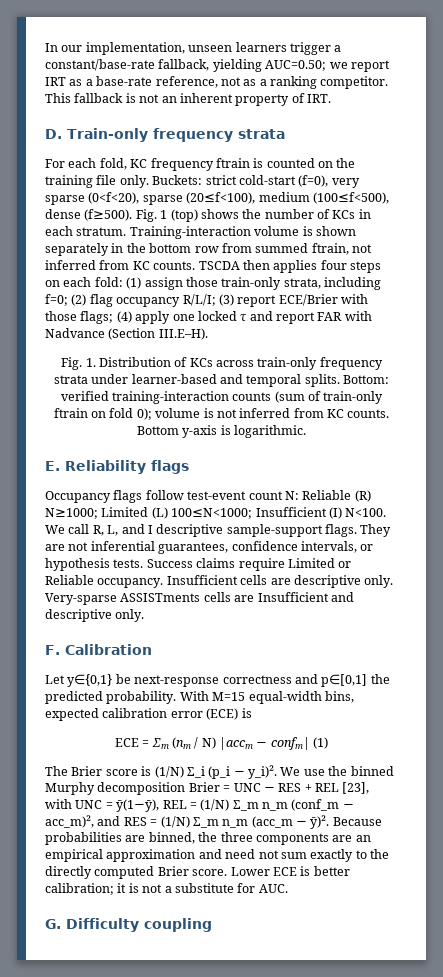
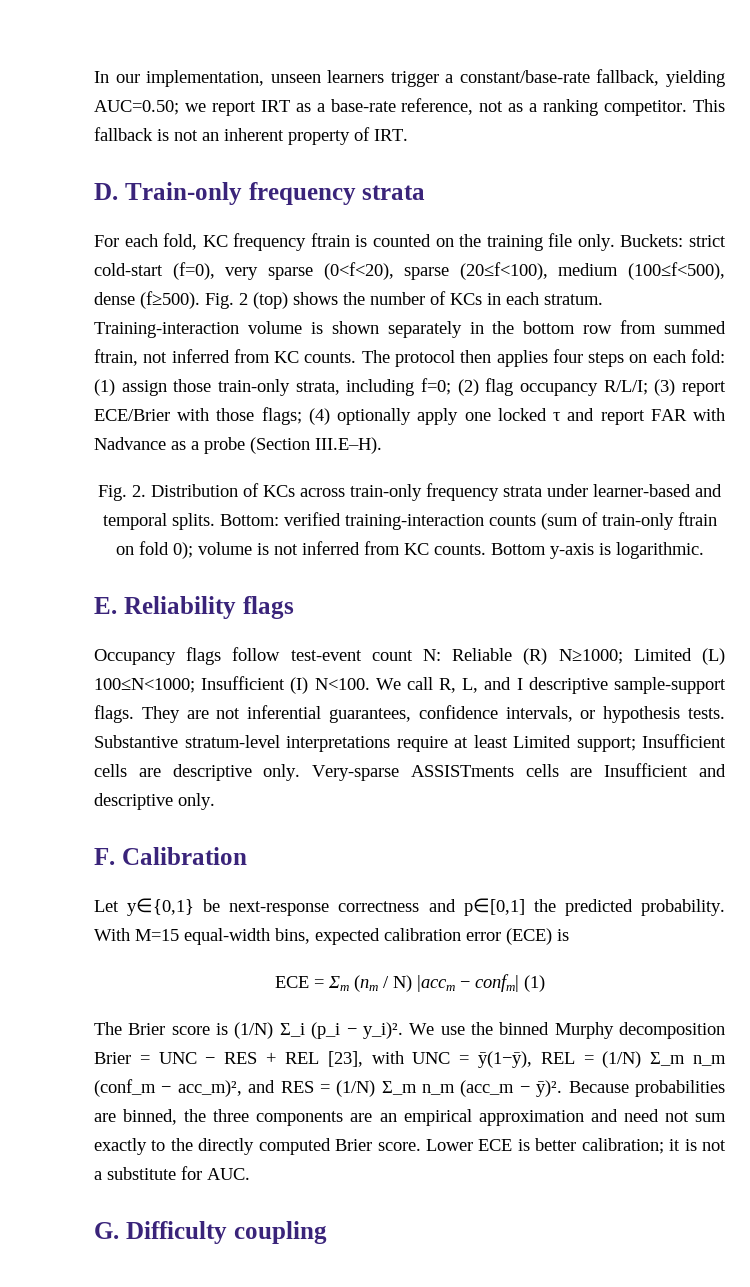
[160,210,168,219] 1 -> [239,293,248,305] 2
[198,261,240,270] TSCDA -> [361,350,455,367] The protocol
(132, 317) none -> [337,408,412,425] optionally
(105, 333) none -> [171,437,245,454] as a probe
[85,358,96,367] 1. -> [132,485,146,497] 2.
[146,558,352,571] [45,575,164,588] Success claims require Limited or Reliable occupancy. -> [94,735,636,752] Substantive stratum-level interpretations require at least Limited support;

